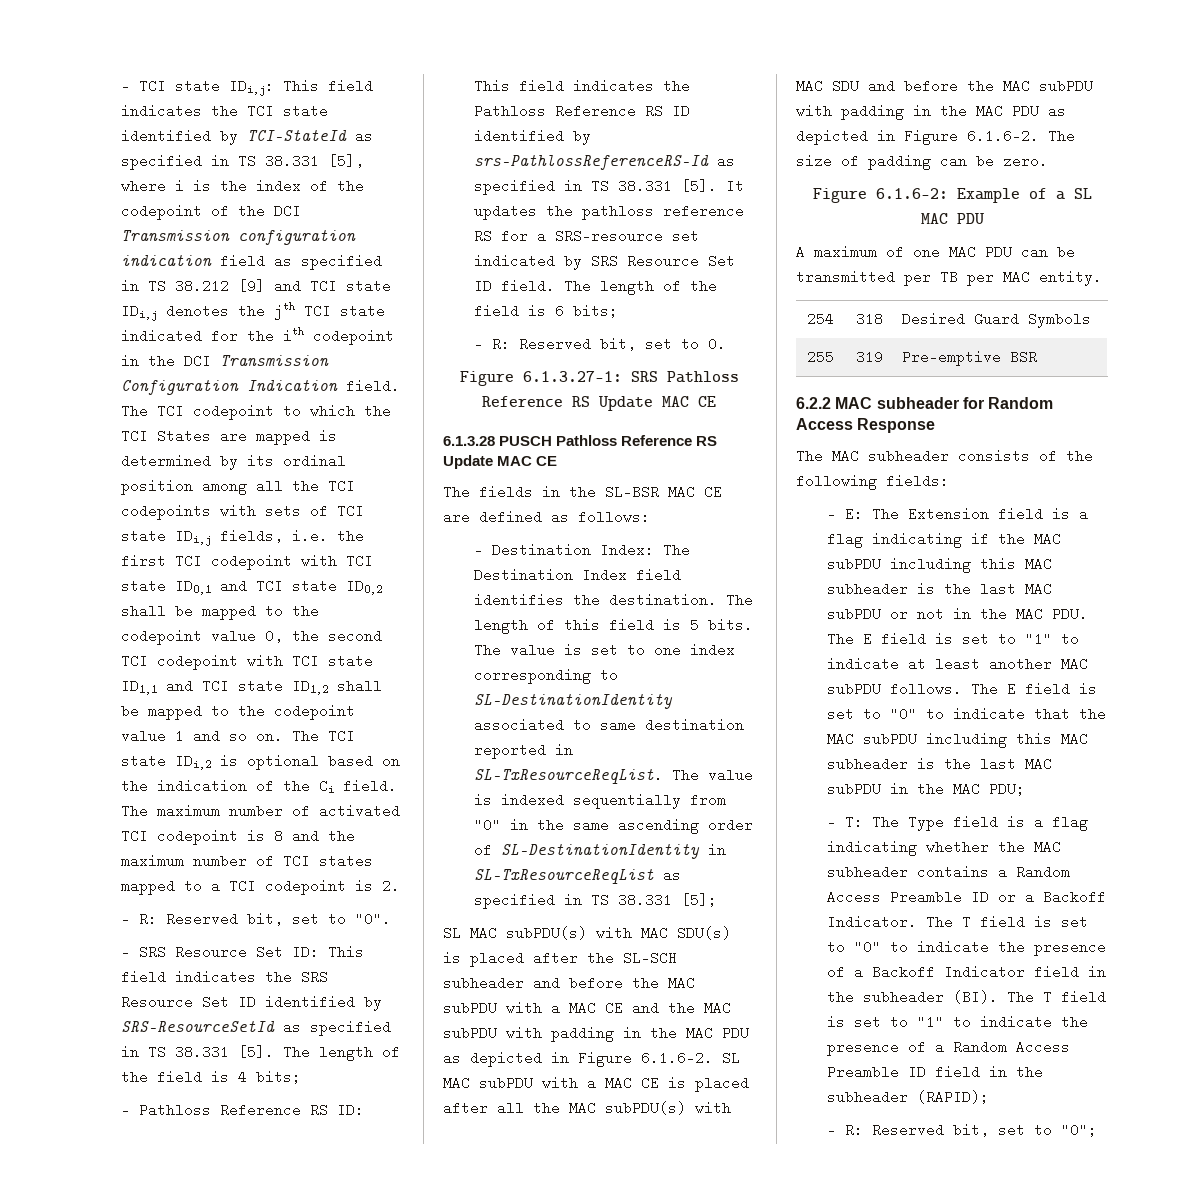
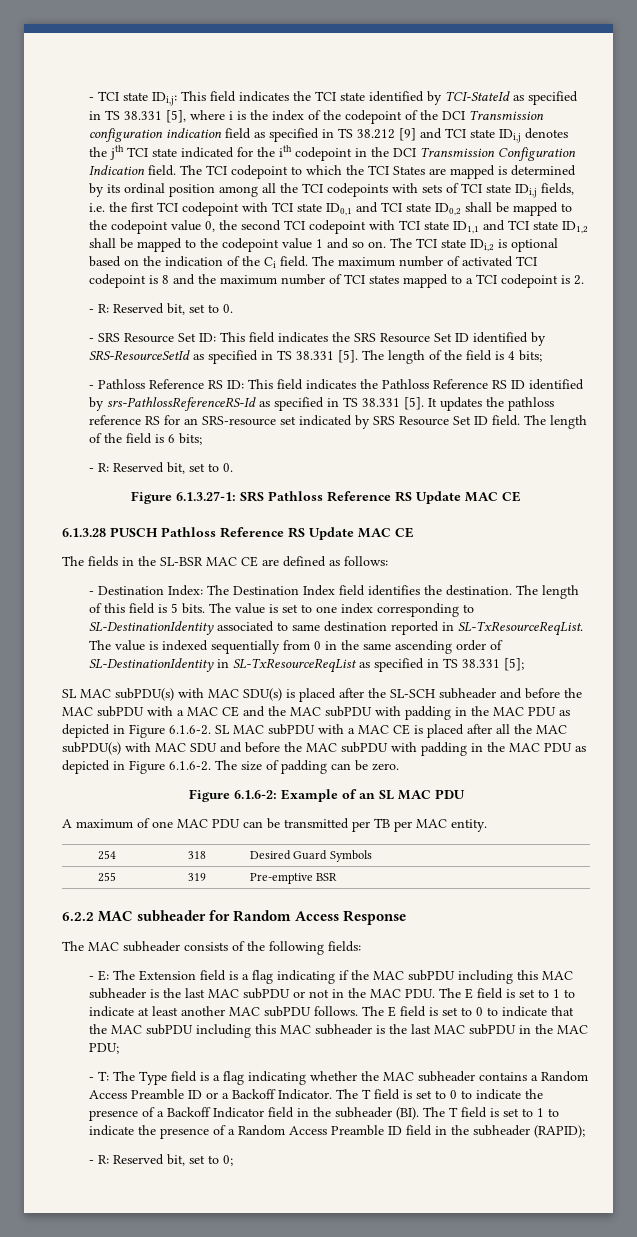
[355,912,392,926] "0". -> [223,304,234,313] 0.
[537,229,547,243] a -> [184,418,199,425] an
[474,818,502,832] "0" -> [314,641,322,650] 0
[1055,191,1065,200] a -> [358,793,375,799] an
[1025,632,1053,646] "1" -> [553,989,561,998] 1
[890,707,918,721] "0" -> [476,1007,484,1016] 0
[854,940,882,954] "0" -> [450,1090,458,1099] 0
[917,1015,945,1029] "1" -> [537,1108,545,1117] 1
[1061,1123,1098,1137] "0"; -> [223,1155,234,1166] 0;

